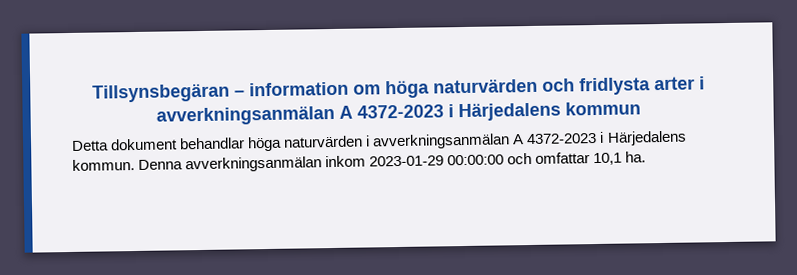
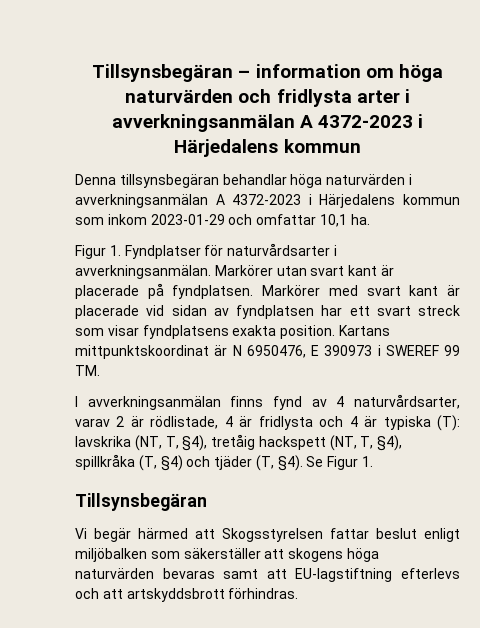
[72,138,179,151] Detta dokument -> [75,174,219,188] Denna tillsynsbegäran
[72,156,323,173] kommun. Denna avverkningsanmälan -> [403,194,460,205] [75,217,104,225] kommun som
[447,154,505,166] 00:00:00 -> (225, 219) none
(647, 157) none -> [75,243,337,259] [75,265,394,279] [75,283,460,299] [75,305,460,319] [75,325,390,339] [75,345,460,359] [75,365,100,376] [75,394,460,410] [75,415,460,431] [75,434,403,451] [75,454,374,471] [75,493,207,511] [75,528,460,542] [75,548,379,562] [75,568,460,582] [75,588,299,602] // Figur 1. Fyndplatser för naturvårdsarter i avverkningsanmälan. Markörer utan svart kant är placerade på fyndplatsen. Markörer med svart kant är placerade vid sidan av fyndplatsen har ett svart streck som visar fyndplatsens exakta position. Kartans mittpunktskoordinat är N 6950476, E 390973 i SWEREF 99 TM. // I avverkningsanmälan finns fynd av 4 naturvårdsarter, varav 2 är rödlistade, 4 är fridlysta och 4 är typiska (T): lavskrika (NT, T, §4), tretåig hackspett (NT, T, §4), spillkråka (T, §4) och tjäder (T, §4). Se Figur 1. // Tillsynsbegäran // Vi begär härmed att Skogsstyrelsen fattar beslut enligt miljöbalken som säkerställer att skogens höga naturvärden bevaras samt att EU-lagstiftning efterlevs och att artskyddsbrott förhindras.

